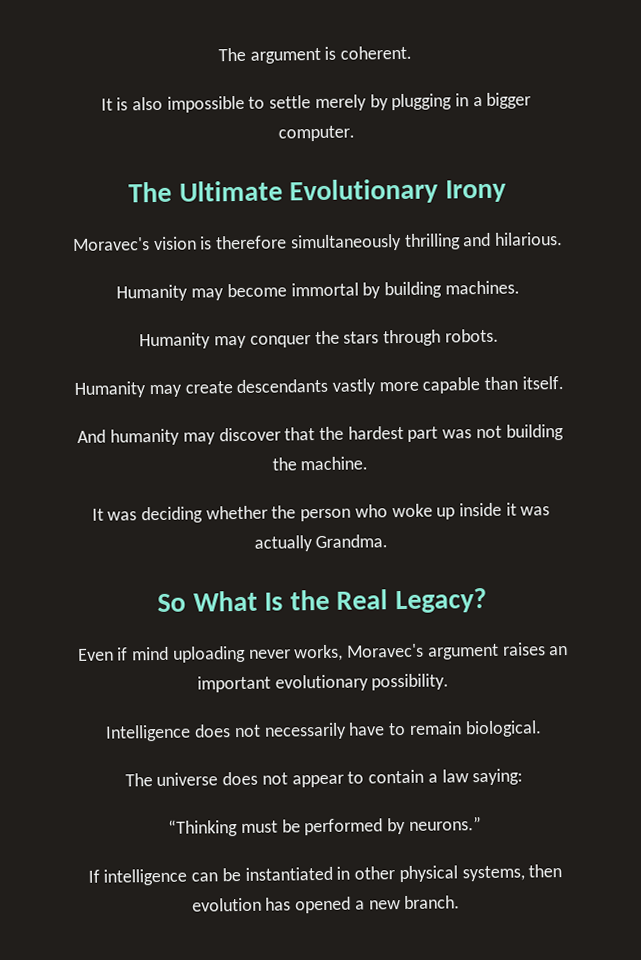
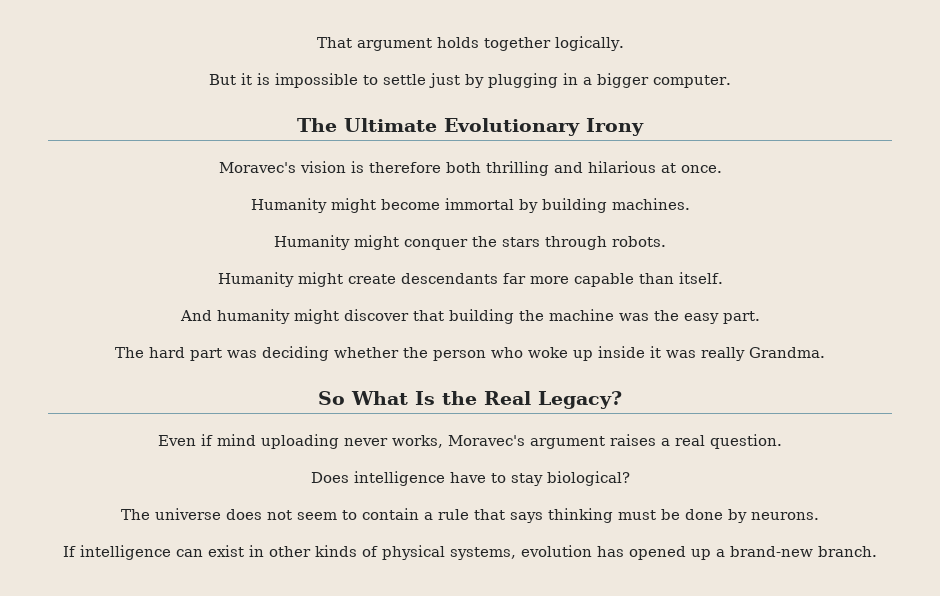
[217,45,413,64] [100,96,163,111] The argument is coherent. // It is also -> [316,36,624,51] [209,73,271,85] That argument holds together logically. // But it is
[314,94,367,112] merely -> [429,73,461,88] just
[290,233,402,252] simultaneously -> [445,162,481,173] both
[494,232,564,246] [116,284,225,302] hilarious. // Humanity may -> [587,161,722,173] [250,198,376,213] hilarious at once. // Humanity might
[214,335,248,349] may -> [354,235,399,250] might
[148,384,182,398] may -> [297,272,343,287] might
[332,378,376,395] vastly -> [502,273,526,284] far
[182,432,216,445] may -> [293,309,339,324] might
[319,424,564,442] [271,456,369,471] [91,508,104,521] the hardest part was not building the machine. // It -> [448,309,760,324] [115,347,222,361] building the machine was the easy part. // The hard part
[253,535,313,552] actually -> [701,347,745,361] really
[549,645,569,656] [196,673,450,693] [105,720,542,742] an important evolutionary possibility. // Intelligence does not necessarily have to remain biological. -> [661,434,782,449] [310,471,630,486] a real question. // Does intelligence have to stay biological?
[291,774,344,788] appear -> [297,512,337,520] seem
[441,768,524,786] [168,816,482,837] [87,866,396,886] law saying: // “Thinking must be performed by neurons.” // If intelligence can be instantiated in other -> [438,508,819,523] [63,545,378,560] rule that says thinking must be done by neurons. // If intelligence can exist in other kinds of
[528,864,563,878] then -> (516, 553) none
[354,900,401,910] a new -> [691,546,813,560] up a brand-new

